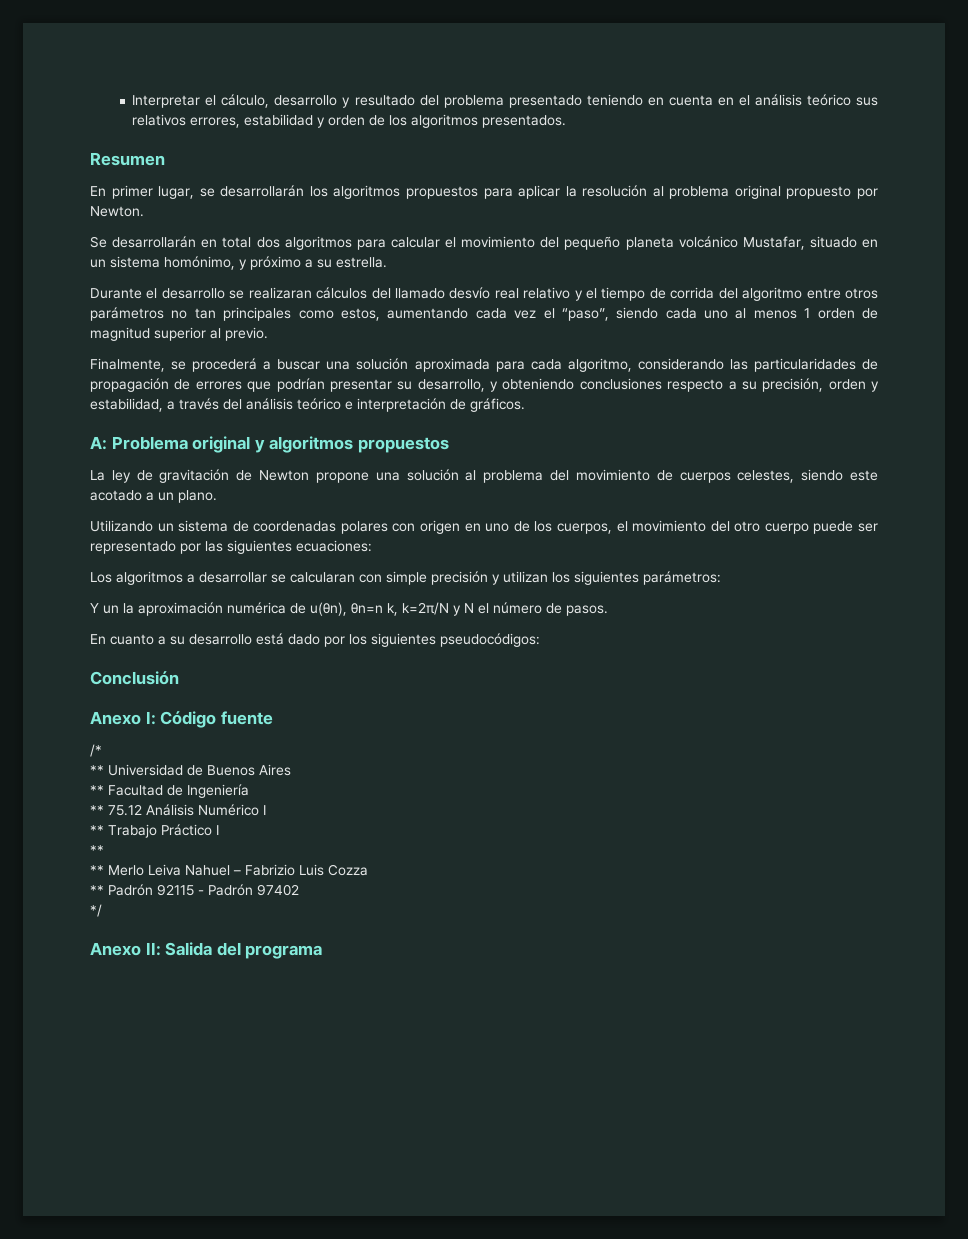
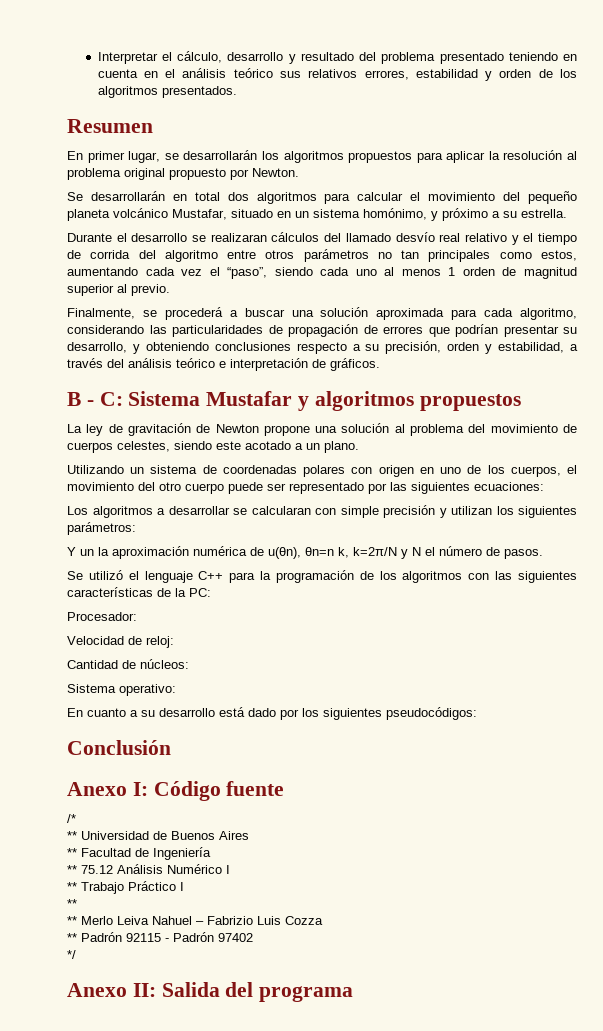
[90,436,251,453] A: Problema original -> [67,391,293,406] B - C: Sistema Mustafar
(608, 610) none -> [67,570,578,583] [67,587,211,597] [67,612,137,621] [67,636,174,648] [67,659,189,669] [67,684,176,696] // Se utilizó el lenguaje C++ para la programación de los algoritmos con las siguientes características de la PC: // Procesador: // Velocidad de reloj: // Cantidad de núcleos: // Sistema operativo:

